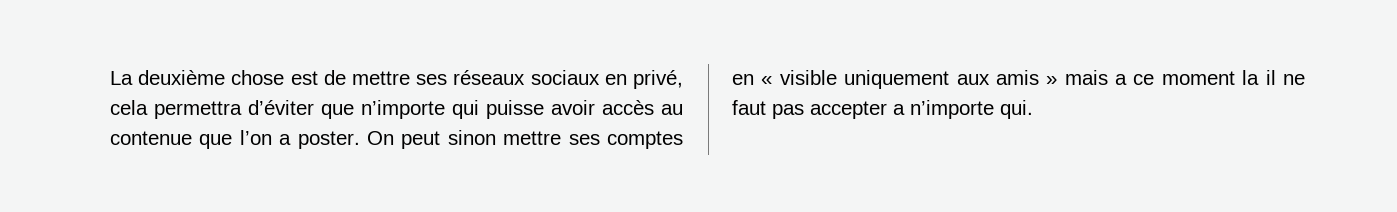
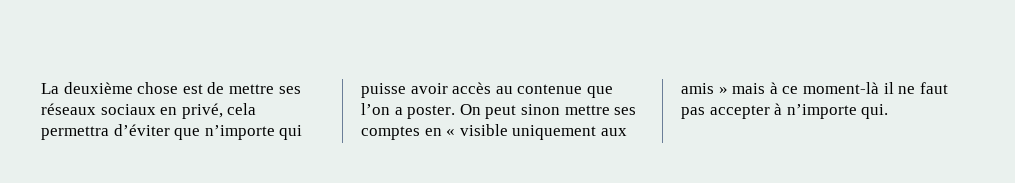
[1115,70,1260,85] a ce moment la -> [769,82,879,94] à ce moment-là
[893,104,905,115] a -> [774,103,783,115] à

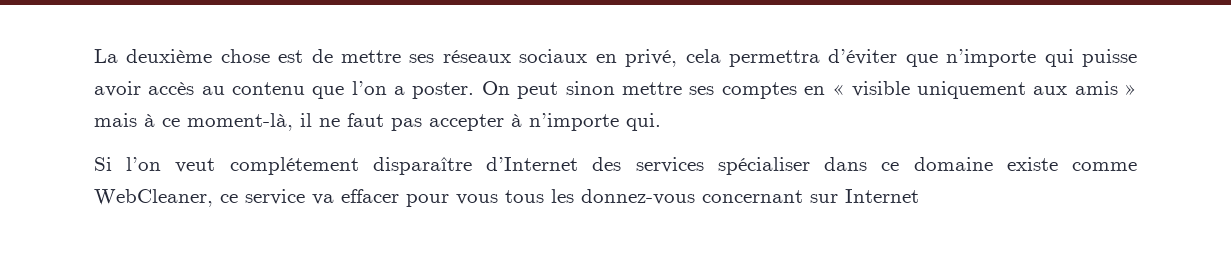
[517,84,583,94] contenue -> [232,82,306,95] contenu
[802,82,879,94] moment-là -> [187,113,293,131] moment-là,
(889, 111) none -> [94,157,1138,175] [94,189,919,207] // Si l’on veut complétement disparaître d’Internet des services spécialiser dans ce domaine existe comme WebCleaner, ce service va effacer pour vous tous les donnez-vous concernant sur Internet

